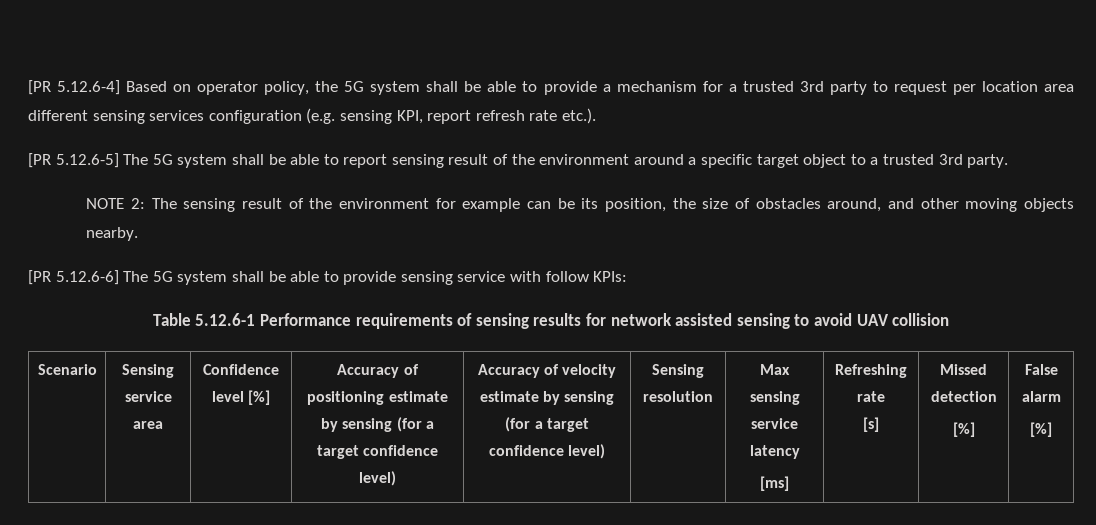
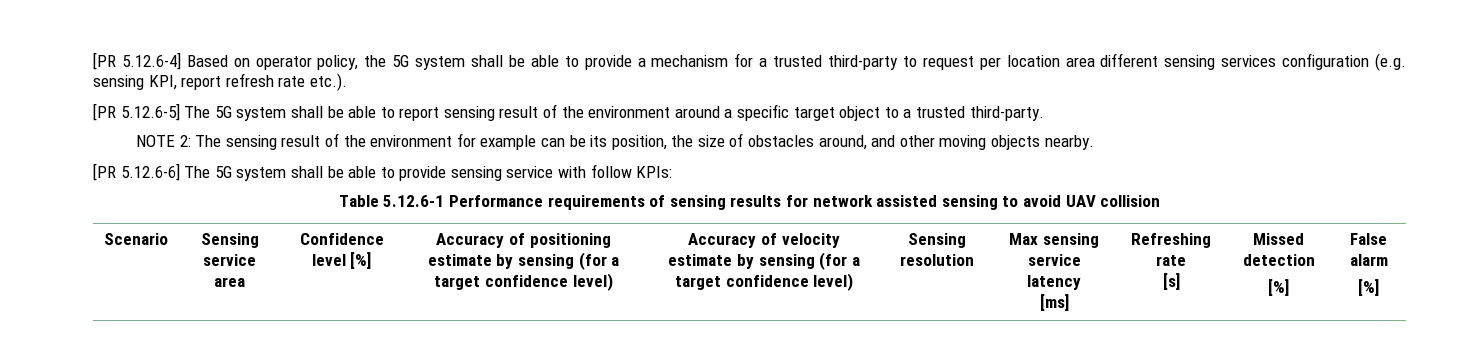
[799,81,867,95] 3rd party -> [828,55,899,70] third-party
[938,154,1009,168] 3rd party. -> [969,106,1044,121] third-party.

